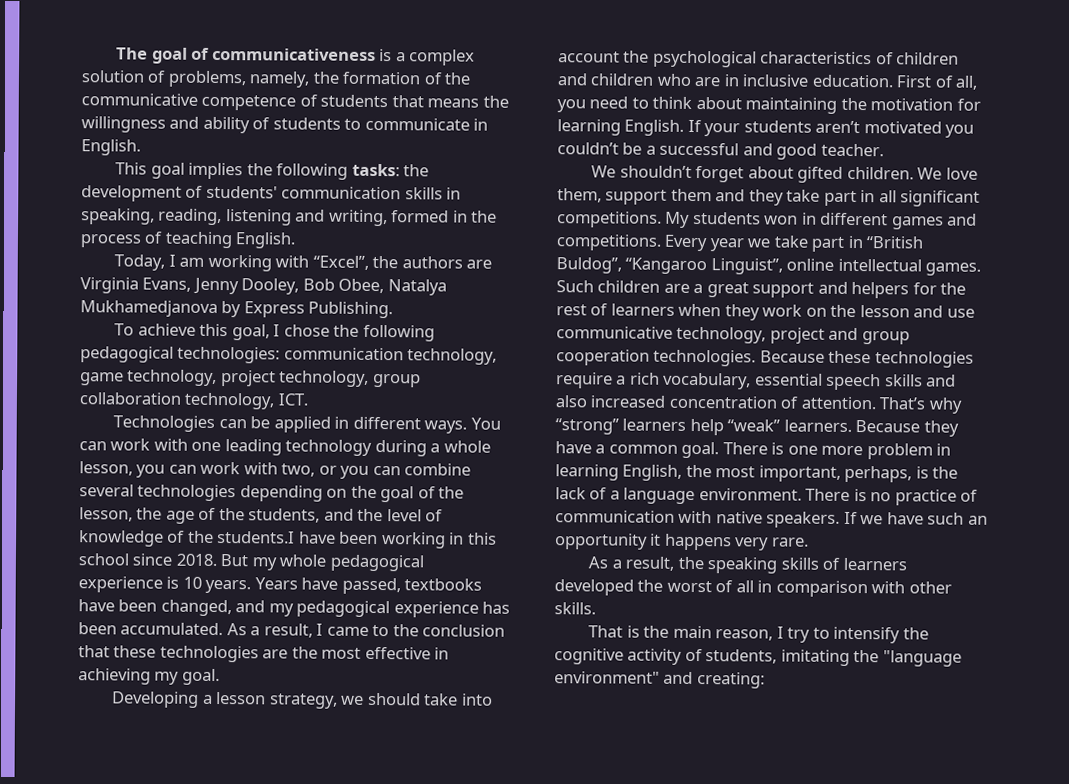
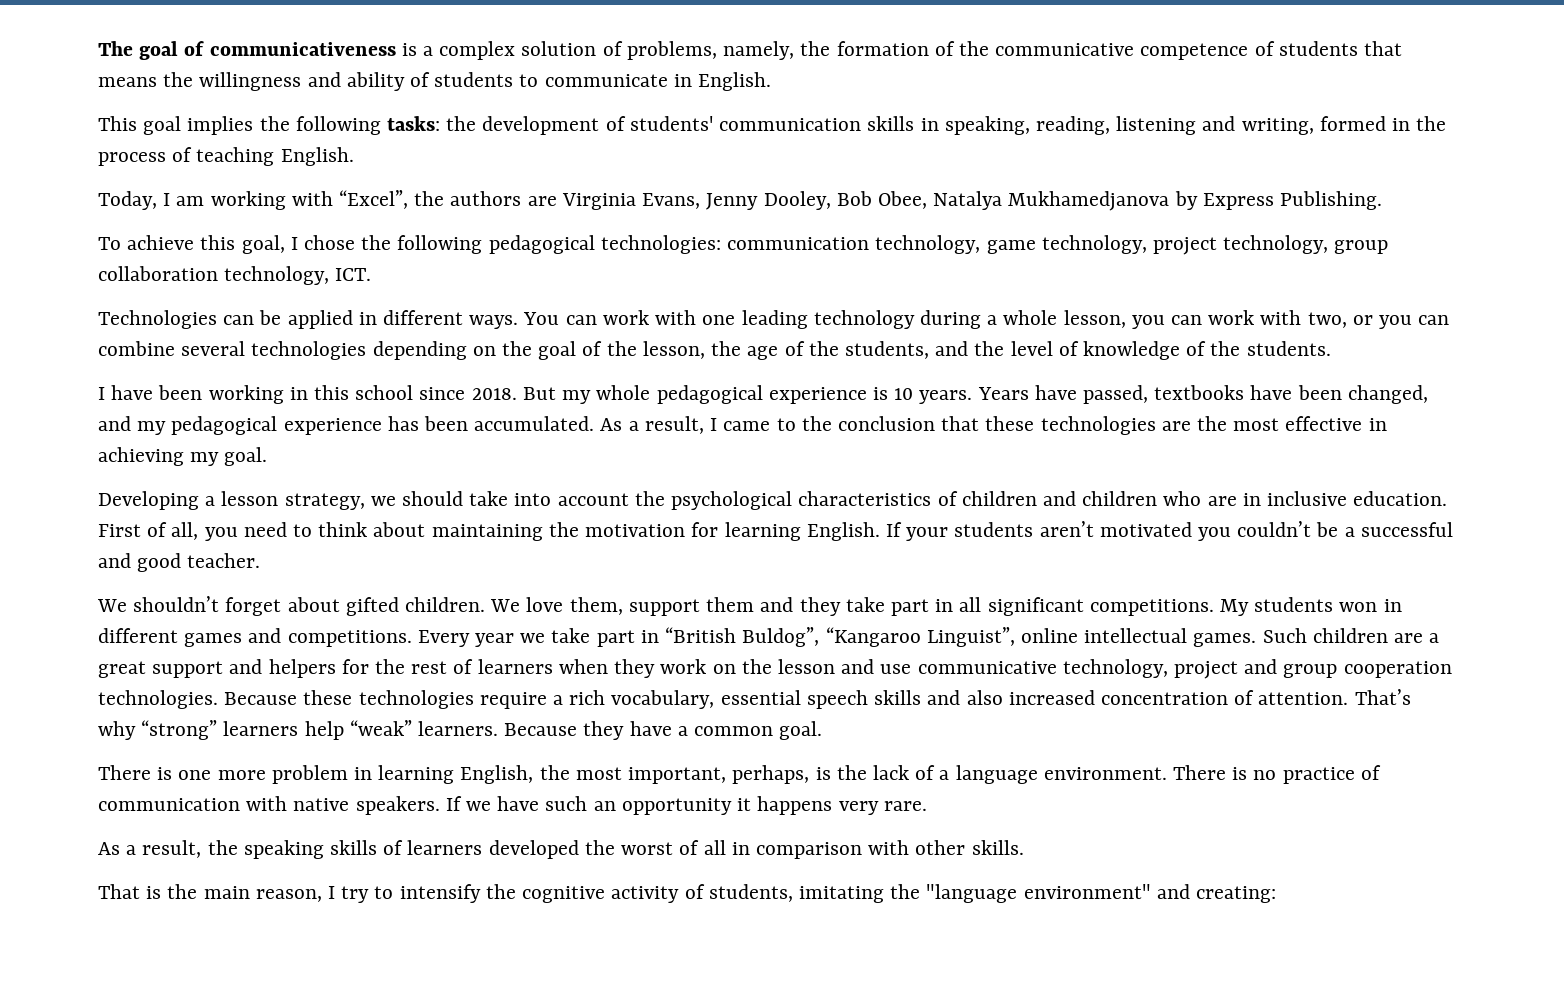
[217,531,296,544] students.I -> [1246,341,1331,356] [98,387,105,400] students. // I
(720, 450) none -> (823, 730) //

